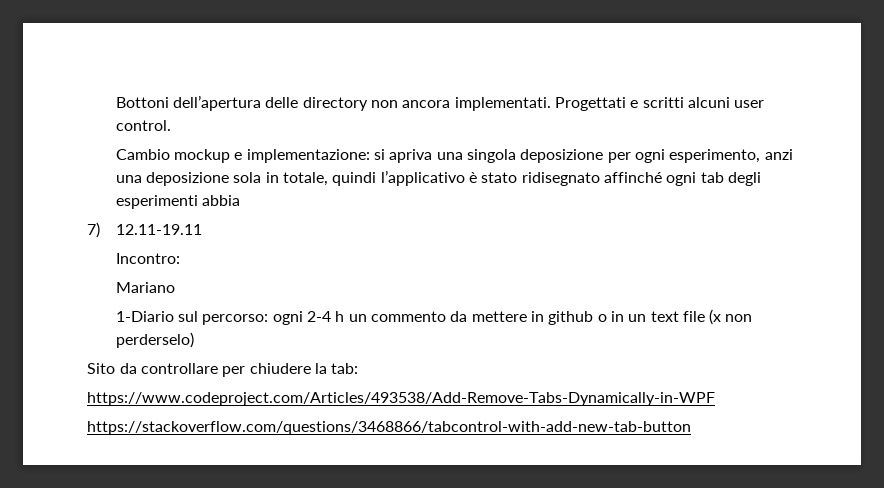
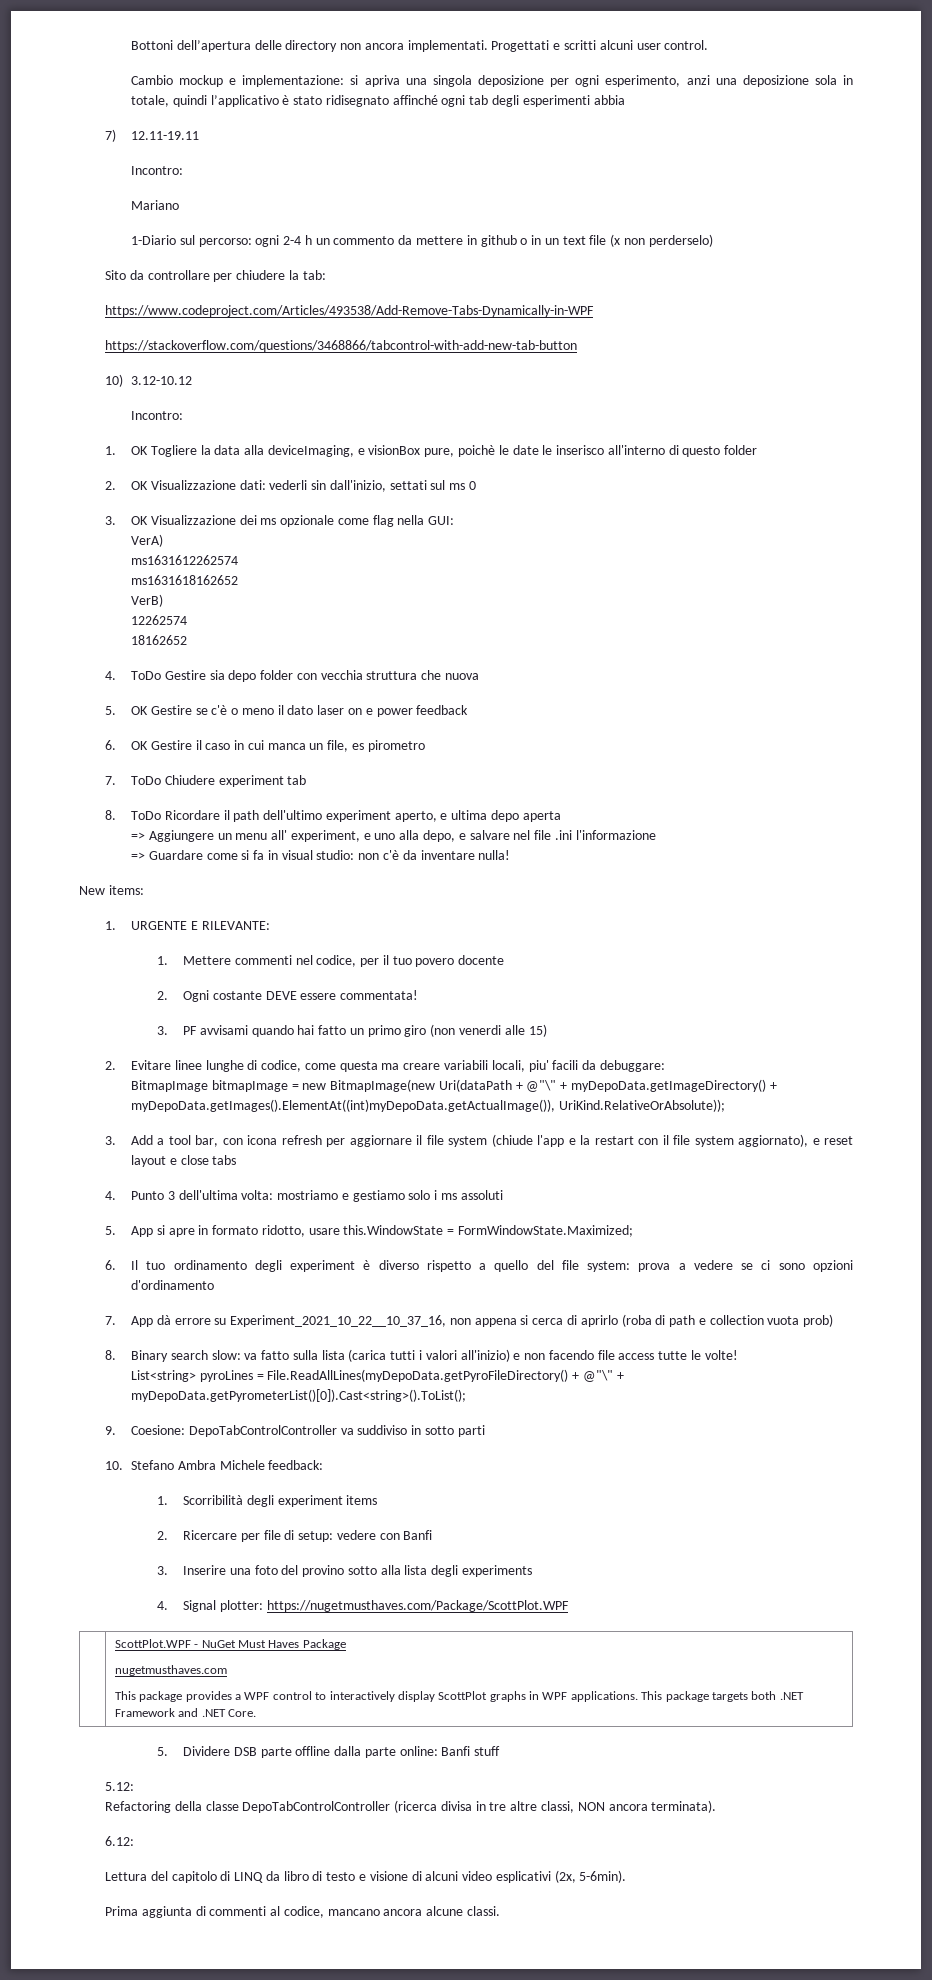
(692, 428) none -> [104,374,192,387] [130,411,183,420] [104,445,758,457] [104,480,476,492] [104,515,455,527] [130,534,163,547] [130,555,238,565] [130,575,238,585] [130,594,163,607] [130,615,187,625] [130,635,187,645] [104,670,479,682] [104,705,469,717] [104,740,425,752] [104,775,307,787] [104,810,561,822] [130,830,656,842] [130,850,511,860] [79,885,144,895] [104,921,270,930] [156,955,505,967] [156,990,419,1002] [156,1024,547,1037] [104,1060,665,1072] [130,1079,777,1092] [130,1099,725,1112] [104,1134,853,1147] [130,1155,237,1167] [104,1190,503,1202] [104,1225,633,1237] [104,1260,854,1272] [130,1280,214,1290] [104,1314,834,1327] [104,1349,738,1362] [130,1369,624,1382] [130,1389,466,1402] [104,1425,485,1437] [104,1460,324,1470] [156,1495,378,1507] [156,1530,433,1542] [156,1565,532,1577] [156,1600,569,1612] [114,1639,346,1650] [114,1665,227,1676] [114,1691,804,1702] [114,1708,256,1717] [156,1746,501,1758] [104,1782,134,1791] [104,1800,717,1813] [104,1836,134,1846] [104,1870,627,1883] [104,1906,501,1918] // 10) 3.12-10.12 // Incontro: // 1. OK Togliere la data alla deviceImaging, e visionBox pure, poichè le date le inserisco all'interno di questo folder // 2. OK Visualizzazione dati: vederli sin dall'inizio, settati sul ms 0 // 3. OK Visualizzazione dei ms opzionale come flag nella GUI: // VerA) // ms1631612262574 // ms1631618162652 // VerB) // 12262574 // 18162652 // 4. ToDo Gestire sia depo folder con vecchia struttura che nuova // 5. OK Gestire se c'è o meno il dato laser on e power feedback // 6. OK Gestire il caso in cui manca un file, es pirometro // 7. ToDo Chiudere experiment tab // 8. ToDo Ricordare il path dell'ultimo experiment aperto, e ultima depo aperta // => Aggiungere un menu all' experiment, e uno alla depo, e salvare nel file .ini l'informazione // => Guardare come si fa in visual studio: non c'è da inventare nulla! // New items: // 1. URGENTE E RILEVANTE: // 1. Mettere commenti nel codice, per il tuo povero docente // 2. Ogni costante DEVE essere commentata! // 3. PF avvisami quando hai fatto un primo giro (non venerdi alle 15) // 2. Evitare linee lunghe di codice, come questa ma creare variabili locali, piu' facili da debuggare: // BitmapImage bitmapImage = new BitmapImage(new Uri(dataPath + @"\" + myDepoData.getImageDirectory() + myDepoData.getImages().ElementAt((int)myDepoData.getActualImage()), UriKind.RelativeOrAbsolute)); // 3. Add a tool bar, con icona refresh per aggiornare il file system (chiude l'app e la restart con il file system aggiornato), e reset layout e close tabs // 4. Punto 3 dell'ultima volta: mostriamo e gestiamo solo i ms assoluti // 5. App si apre in formato ridotto, usare this.WindowState = FormWindowState.Maximized; // 6. Il tuo ordinamento degli experiment è diverso rispetto a quello del file system: prova a vedere se ci sono opzioni d'ordinamento // 7. App dà errore su Experiment_2021_10_22__10_37_16, non appena si cerca di aprirlo (roba di path e collection vuota prob) // 8. Binary search slow: va fatto sulla lista (carica tutti i valori all'inizio) e non facendo file access tutte le volte! // List<string> pyroLines = File.ReadAllLines(myDepoData.getPyroFileDirectory() + @"\" + myDepoData.getPyrometerList()[0]).Cast<string>().ToList(); // 9. Coesione: DepoTabControlController va suddiviso in sotto parti // 10. Stefano Ambra Michele feedback: // 1. Scorribilità degli experiment items // 2. Ricercare per file di setup: vedere con Banfi // 3. Inserire una foto del provino sotto alla lista degli experiments // 4. Signal plotter: https://nugetmusthaves.com/Package/ScottPlot.WPF // | ScottPlot.WPF - NuGet Must Haves Package // nugetmusthaves.com // This package provides a WPF control to interactively display ScottPlot graphs in WPF applications. This package targets both .NET Framework and .NET Core. // 5. Dividere DSB parte offline dalla parte online: Banfi stuff // 5.12: // Refactoring della classe DepoTabControlController (ricerca divisa in tre altre classi, NON ancora terminata). // 6.12: // Lettura del capitolo di LINQ da libro di testo e visione di alcuni video esplicativi (2x, 5-6min). // Prima aggiunta di commenti al codice, mancano ancora alcune classi.

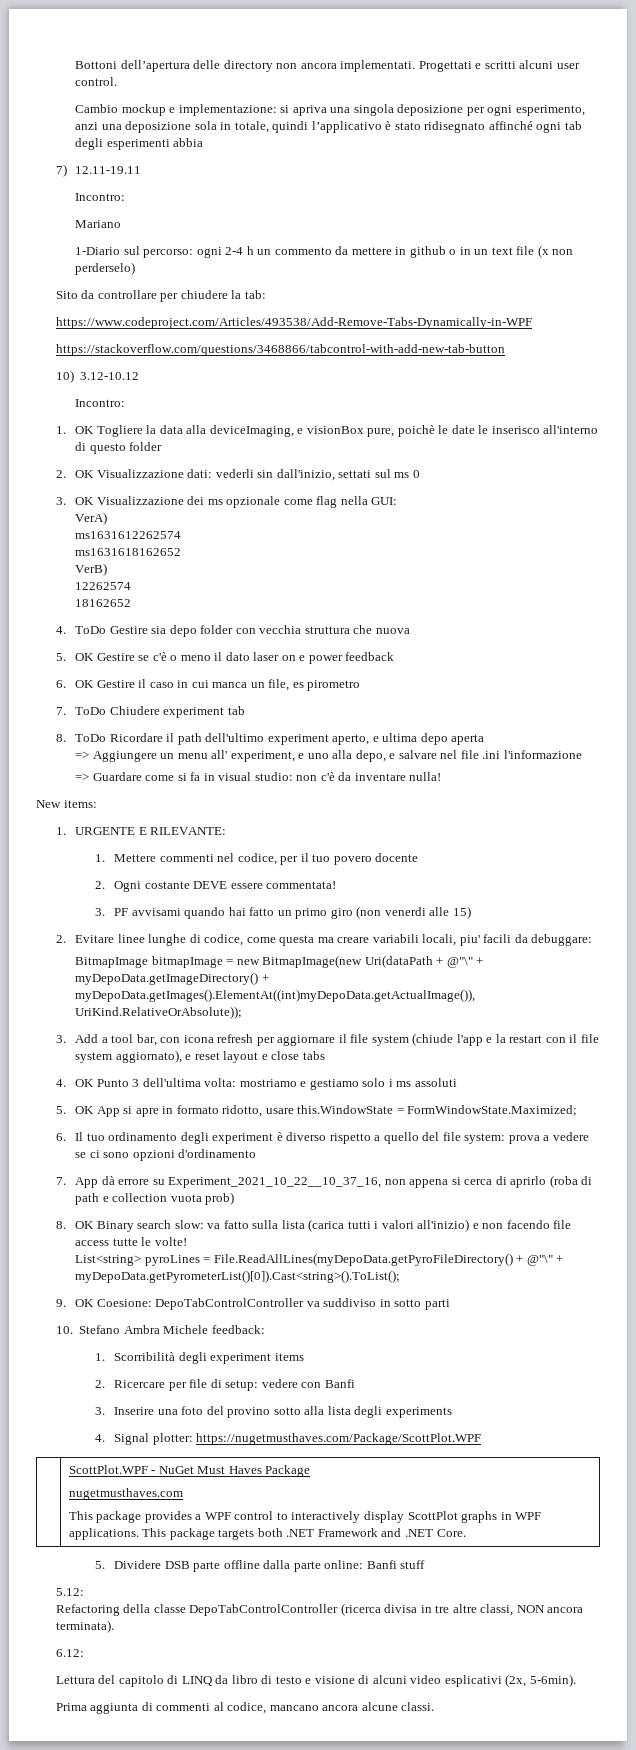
(116, 1195) none -> [75,1079,95,1087] OK
(116, 1230) none -> [75,1106,95,1114] OK
(116, 1355) none -> [75,1221,95,1229] OK
(116, 1430) none -> [75,1299,95,1307] OK

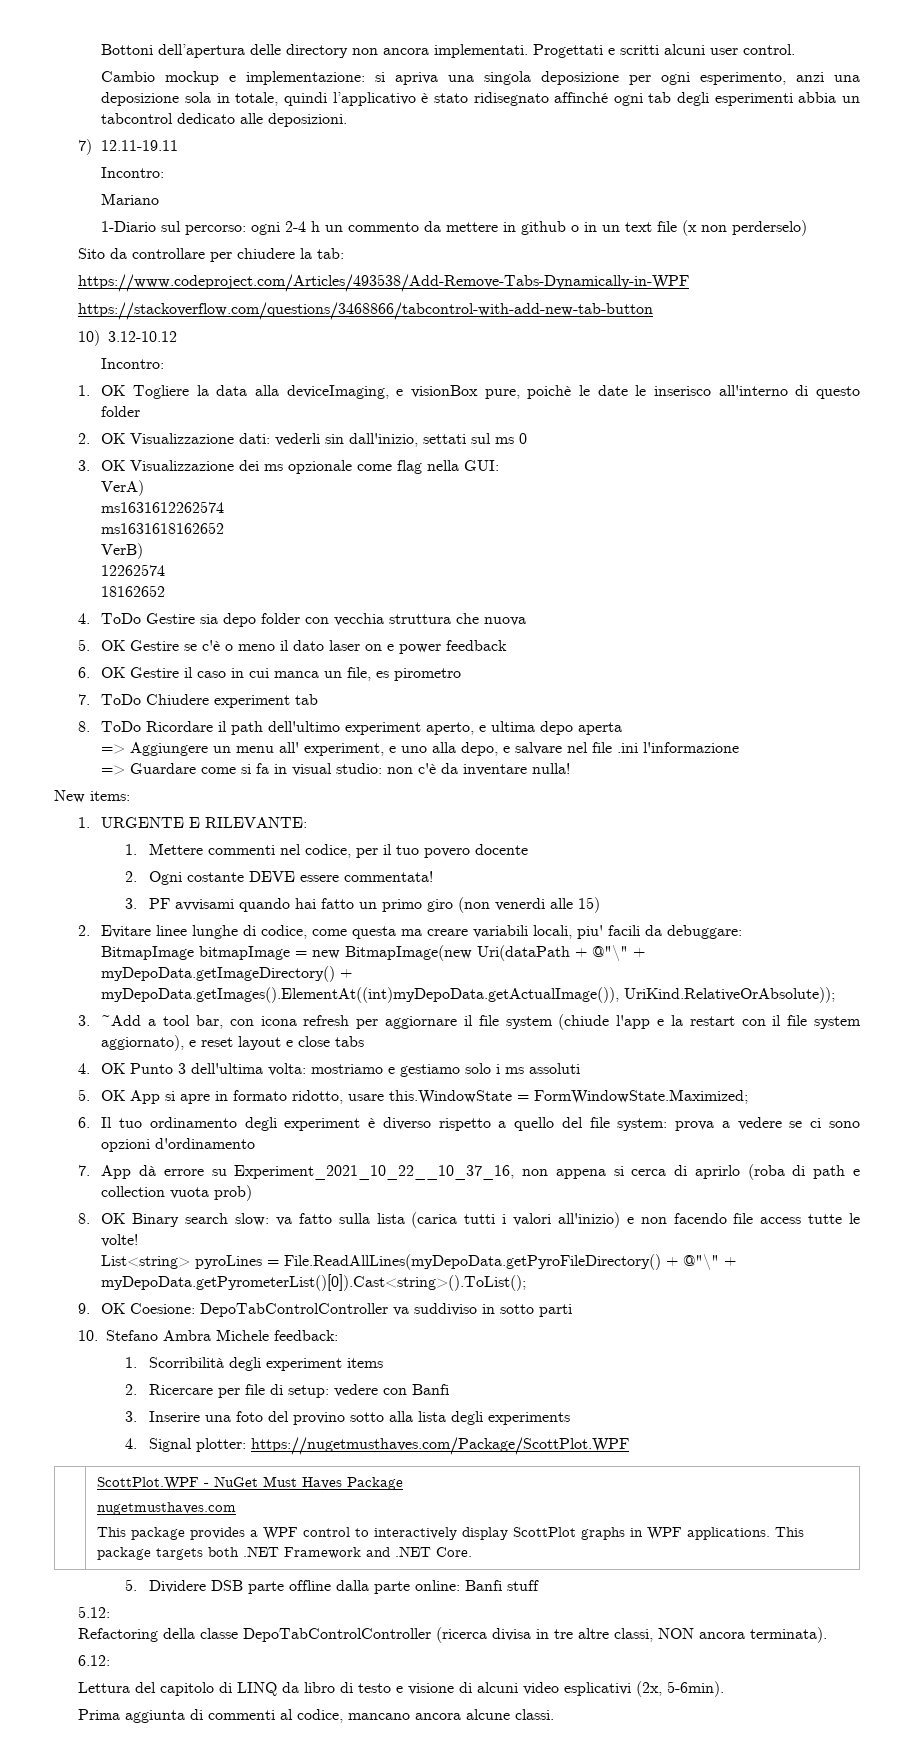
(204, 142) none -> [841,96,860,103] [101,113,348,127] un tabcontrol dedicato alle deposizioni.
[75,1034,99,1043] Add -> [101,1015,142,1026] ~Add

